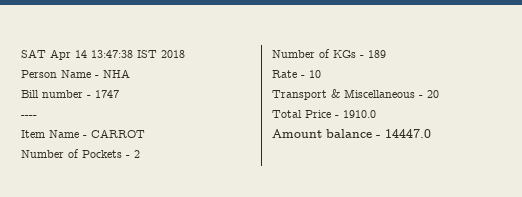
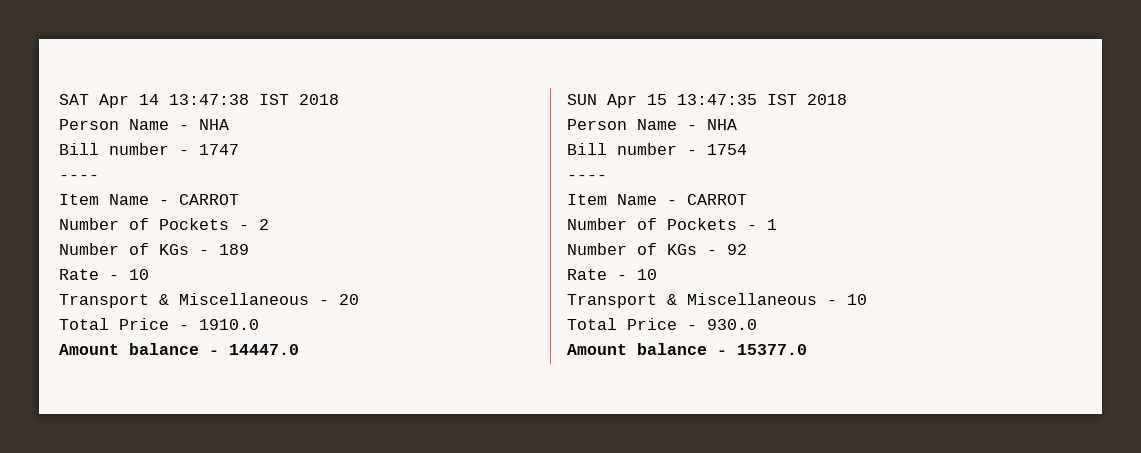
(431, 133) none -> [567,94,847,108] [567,119,737,130] [567,143,747,155] [567,175,607,180] [567,194,747,205] [567,218,777,230] [567,243,747,255] [567,269,657,280] [567,293,867,308] [567,318,757,330] [567,343,807,355] // SUN Apr 15 13:47:35 IST 2018 // Person Name - NHA // Bill number - 1754 // ---- // Item Name - CARROT // Number of Pockets - 1 // Number of KGs - 92 // Rate - 10 // Transport & Miscellaneous - 10 // Total Price - 930.0 // Amount balance - 15377.0

